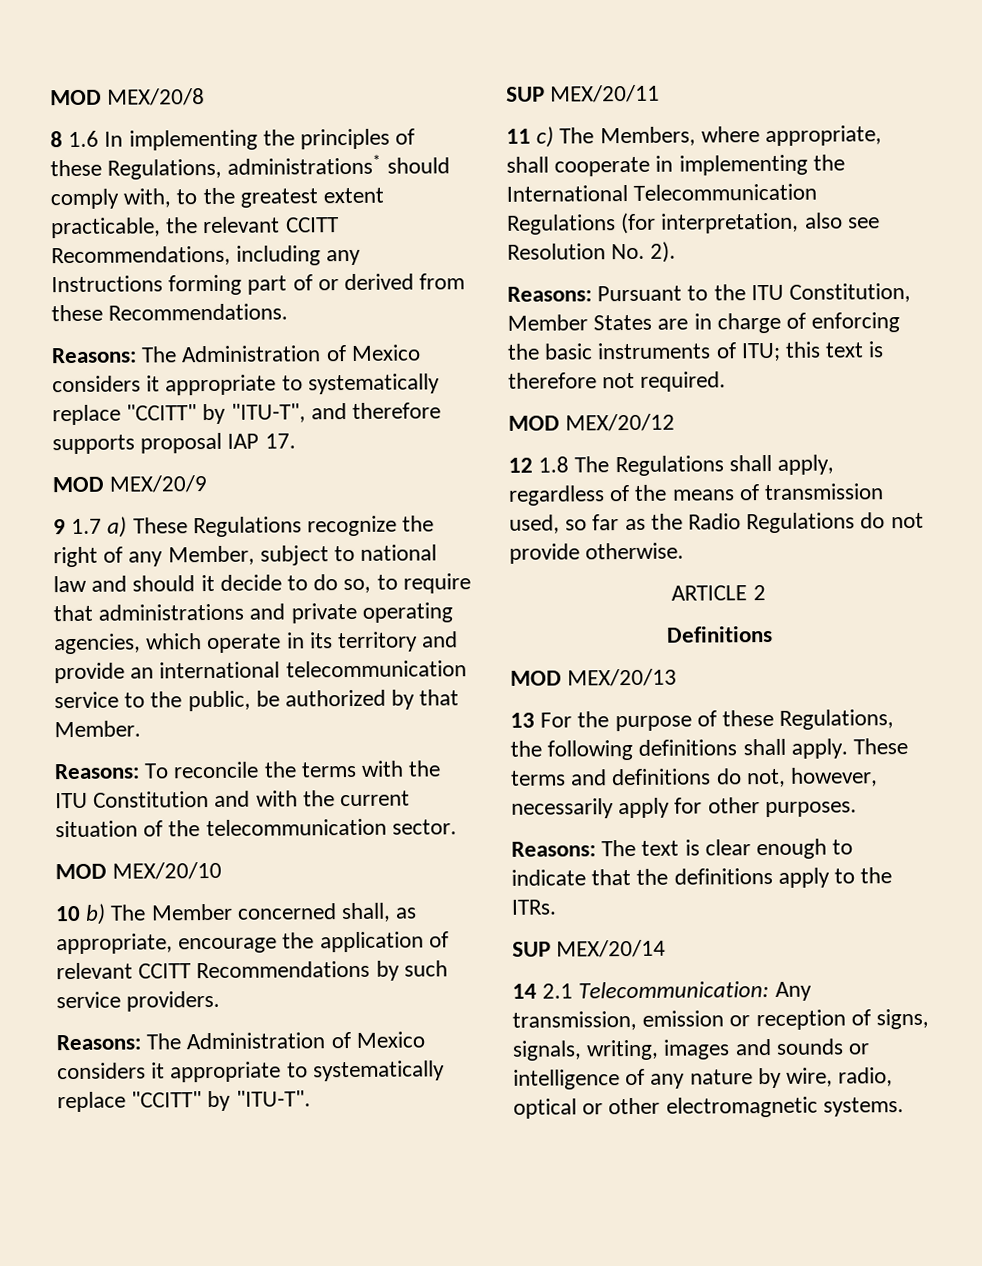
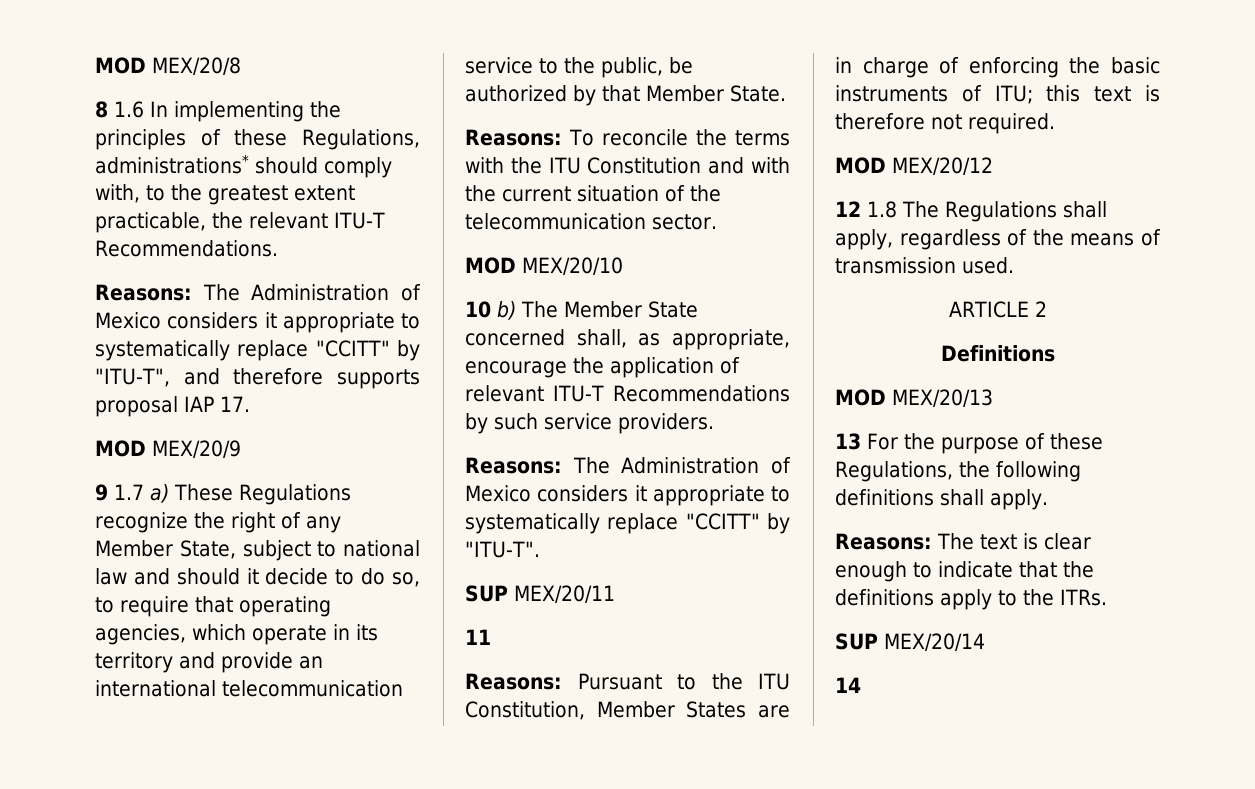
[285,217,339,233] [51,245,362,267] [51,273,466,296] [51,304,103,322] CCITT Recommendations, including any Instructions forming part of or derived from these -> [334,212,385,229] ITU-T
[167,545,255,566] Member, -> [95,540,236,559] Member State,
[98,602,357,624] administrations and private -> (233, 604) none
[54,720,141,738] Member. -> [646,85,786,102] Member State.
(233, 912) none -> [648,301,698,318] State
[138,963,192,979] CCITT -> [553,385,605,402] ITU-T
[536,125,883,148] [506,154,845,177] [506,183,818,202] [507,212,880,235] [507,241,677,263] c) The Members, where appropriate, shall cooperate in implementing the International Telecommunication Regulations (for interpretation, also see Resolution No. 2). -> (491, 637) none
[509,512,924,534] [509,542,685,564] used, so far as the Radio Regulations do not provide otherwise. -> [962,257,1014,274] used.
[853,738,909,755] [510,767,879,788] [511,797,857,819] These terms and definitions do not, however, necessarily apply for other purposes. -> (1048, 499) none
[542,981,812,1001] [512,1008,930,1031] [512,1038,871,1061] [513,1067,894,1090] [513,1096,904,1119] 2.1 Telecommunication: Any transmission, emission or reception of signs, signals, writing, images and sounds or intelligence of any nature by wire, radio, optical or other electromagnetic systems. -> (861, 685) none

